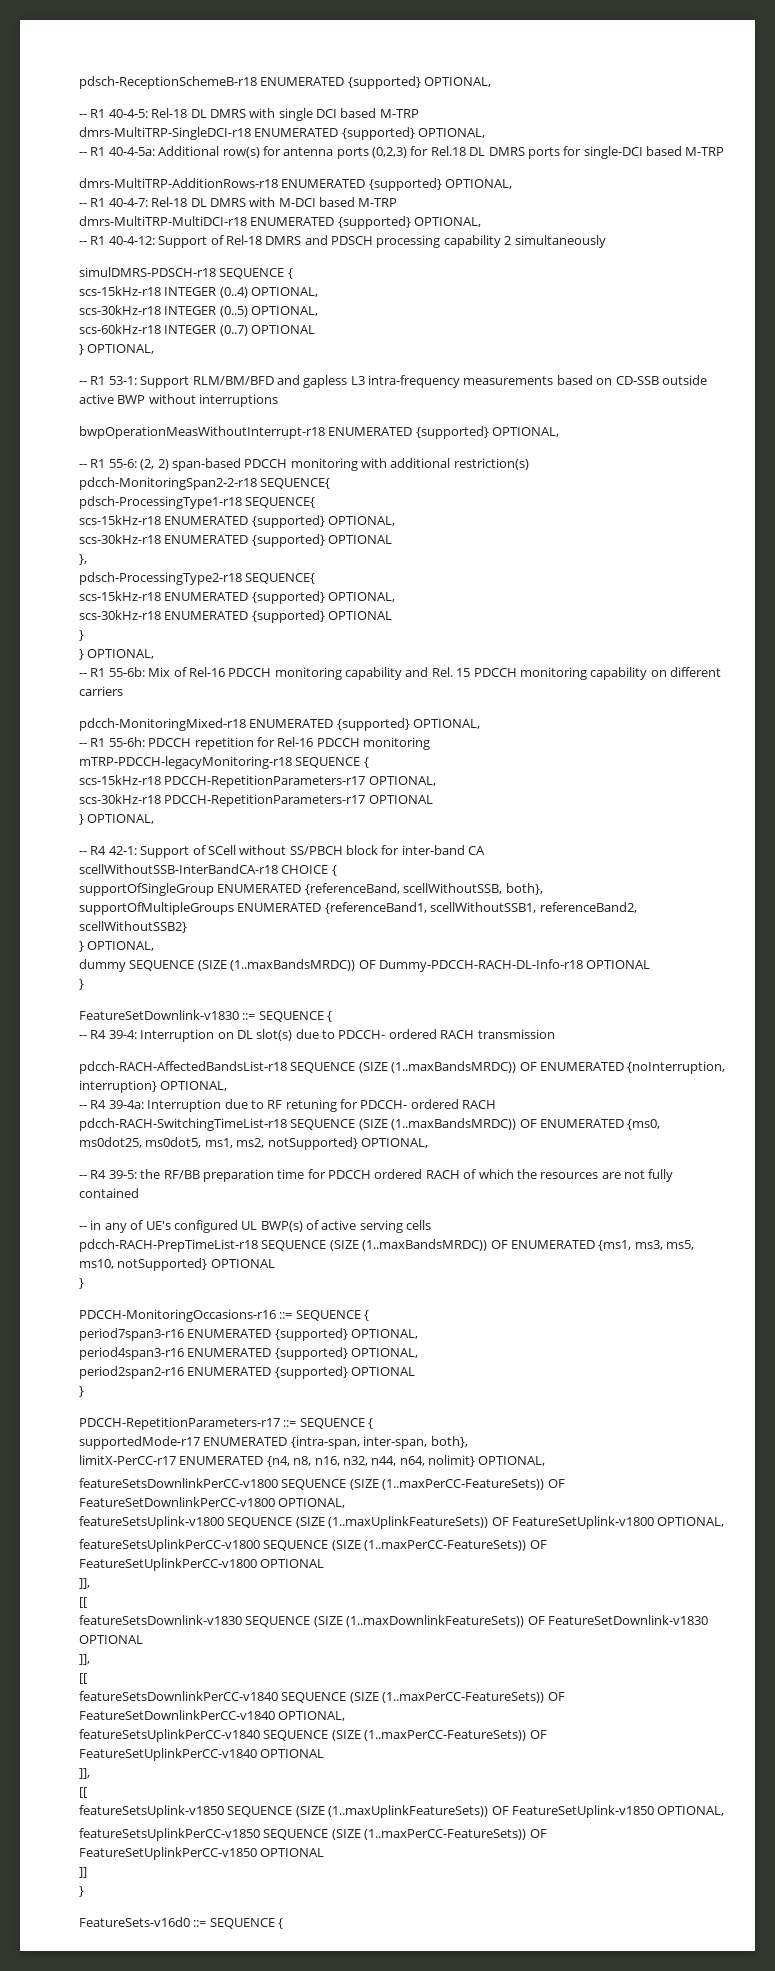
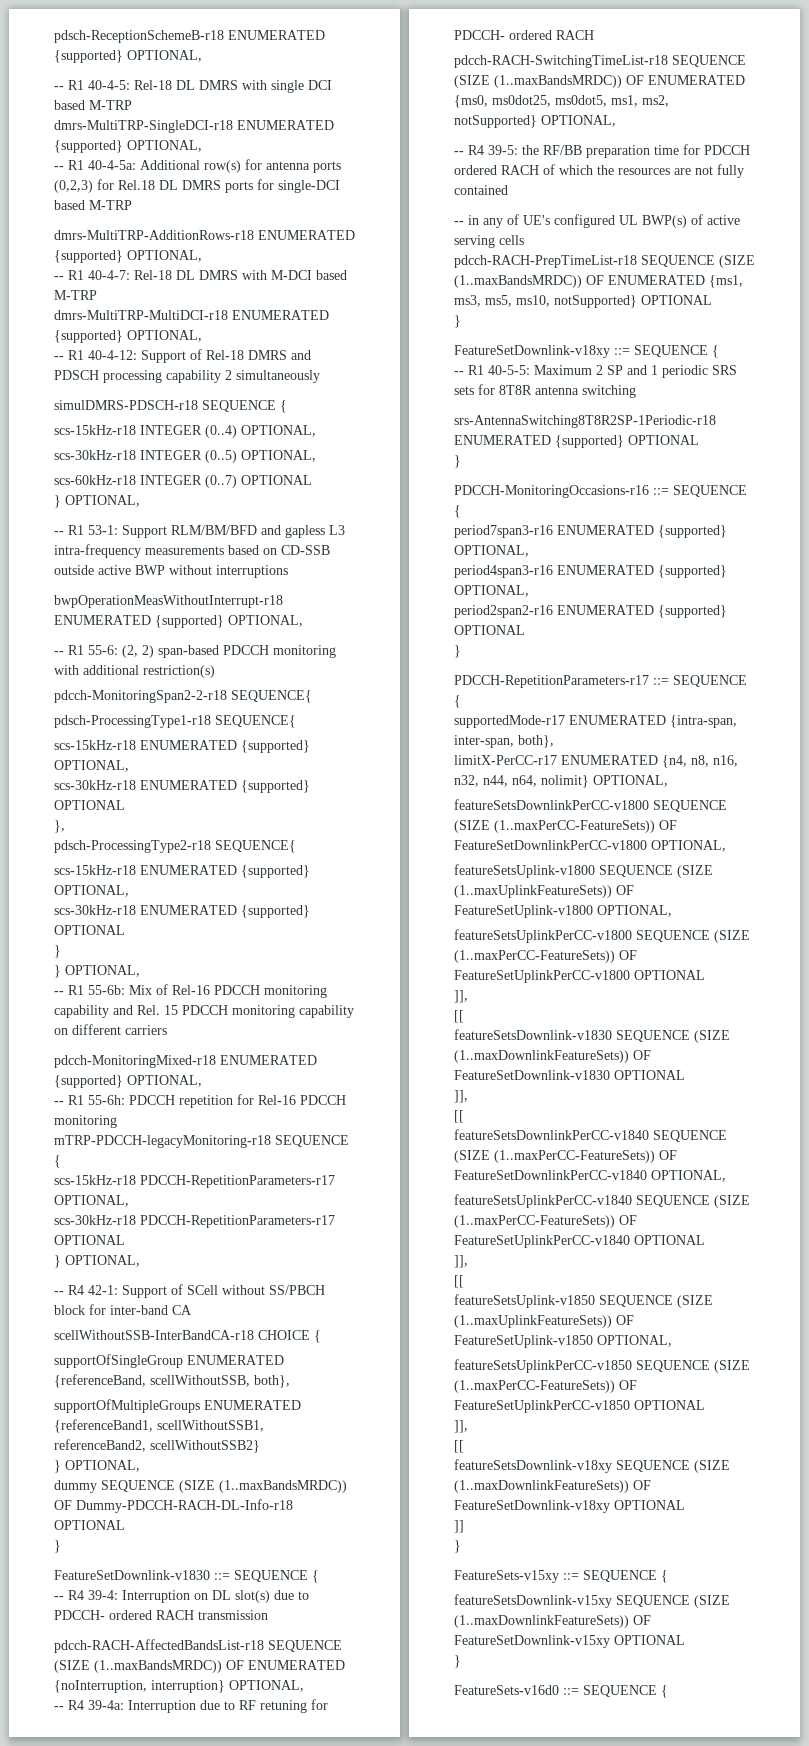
(84, 1283) none -> [454,345,719,358] [454,365,737,378] [454,384,636,398] [454,415,716,428] [454,435,699,448] [454,455,461,468] // FeatureSetDownlink-v18xy ::= SEQUENCE { // -- R1 40-5-5: Maximum 2 SP and 1 periodic SRS sets for 8T8R antenna switching // srs-AntennaSwitching8T8R2SP-1Periodic-r18 ENUMERATED {supported} OPTIONAL // }
[79,1867,87,1878] ]] -> [454,1420,468,1433] [454,1440,464,1453] [454,1459,730,1473] [454,1480,651,1493] [454,1500,685,1513] [454,1520,464,1533] [454,1540,461,1553] [454,1570,668,1583] [454,1594,730,1608] [454,1615,651,1628] [454,1635,685,1648] ]], // [[ // featureSetsDownlink-v18xy SEQUENCE (SIZE (1..maxDownlinkFeatureSets)) OF FeatureSetDownlink-v18xy OPTIONAL // ]] // } // FeatureSets-v15xy ::= SEQUENCE { // featureSetsDownlink-v15xy SEQUENCE (SIZE (1..maxDownlinkFeatureSets)) OF FeatureSetDownlink-v15xy OPTIONAL

